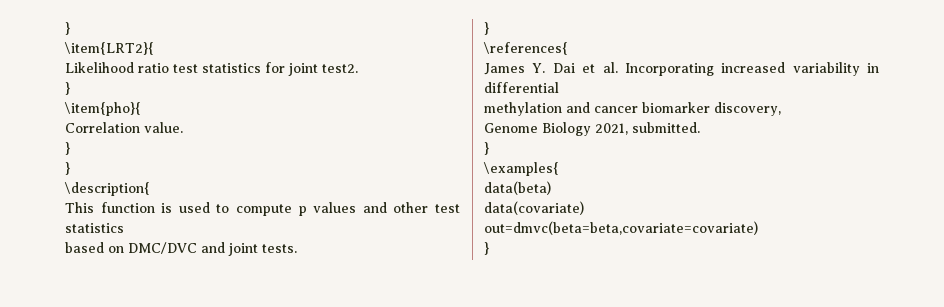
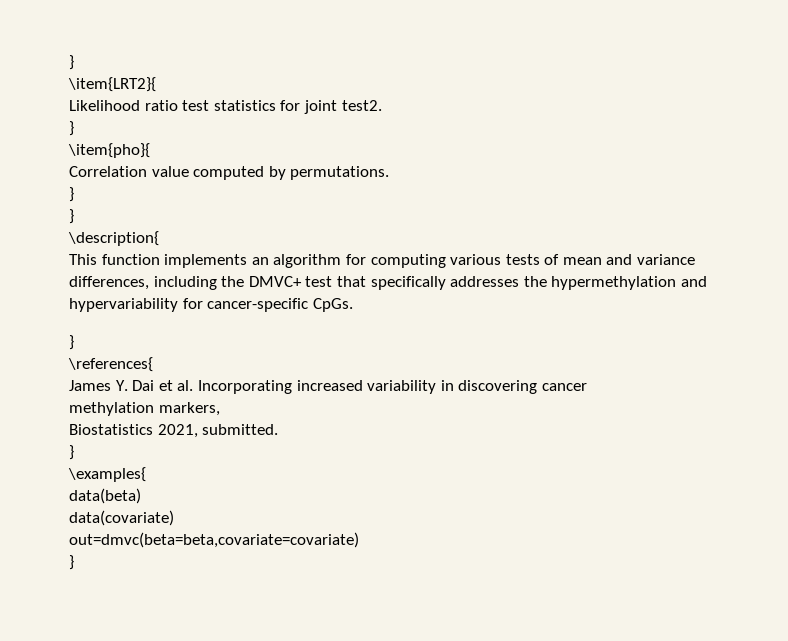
[144,122,183,133] value. -> [151,166,390,180] value computed by permutations.
[161,202,460,216] [65,223,124,233] [65,242,297,256] is used to compute p values and other test statistics // based on DMC/DVC and joint tests. -> [164,254,696,268] [69,276,707,290] [69,298,353,312] implements an algorithm for computing various tests of mean and variance differences, including the DMVC+ test that specifically addresses the hypermethylation and hypervariability for cancer-specific CpGs.
[484,82,559,93] differential -> [458,380,587,394] discovering cancer
[566,102,781,116] [484,122,591,136] and cancer biomarker discovery, // Genome Biology -> [158,402,220,416] [69,424,153,435] markers, // Biostatistics

